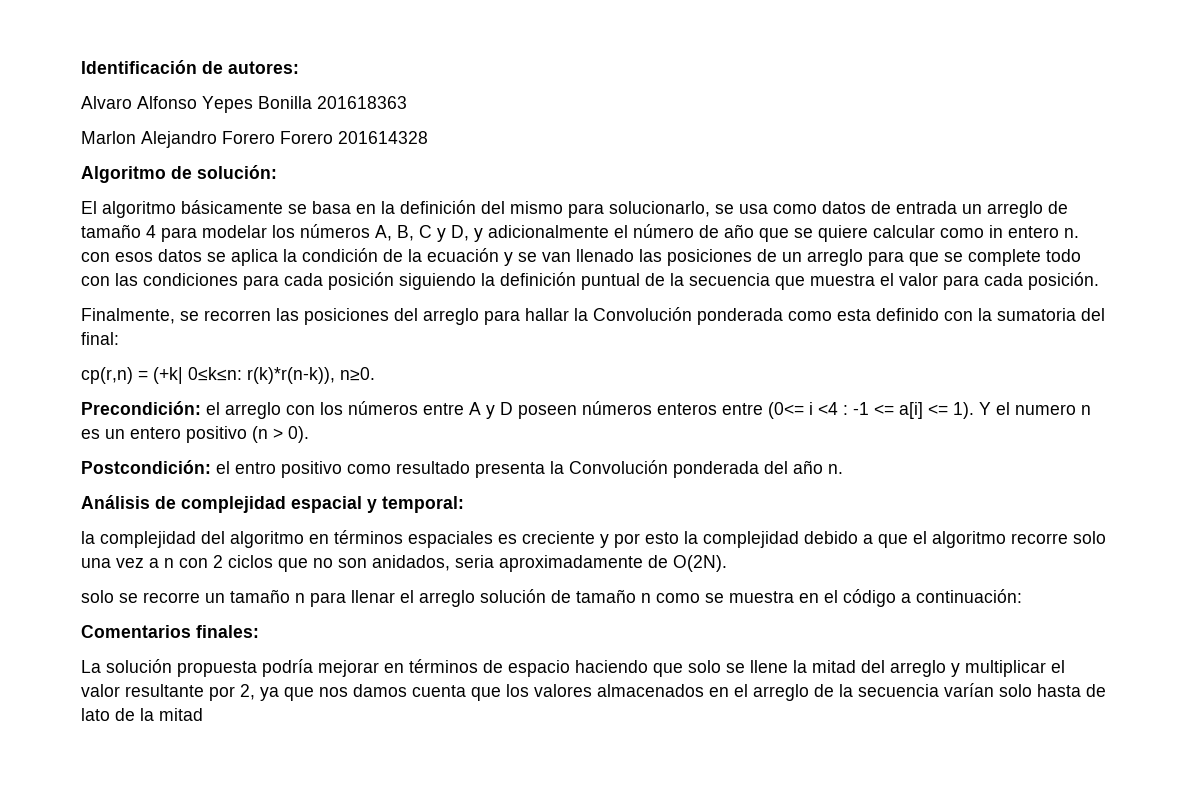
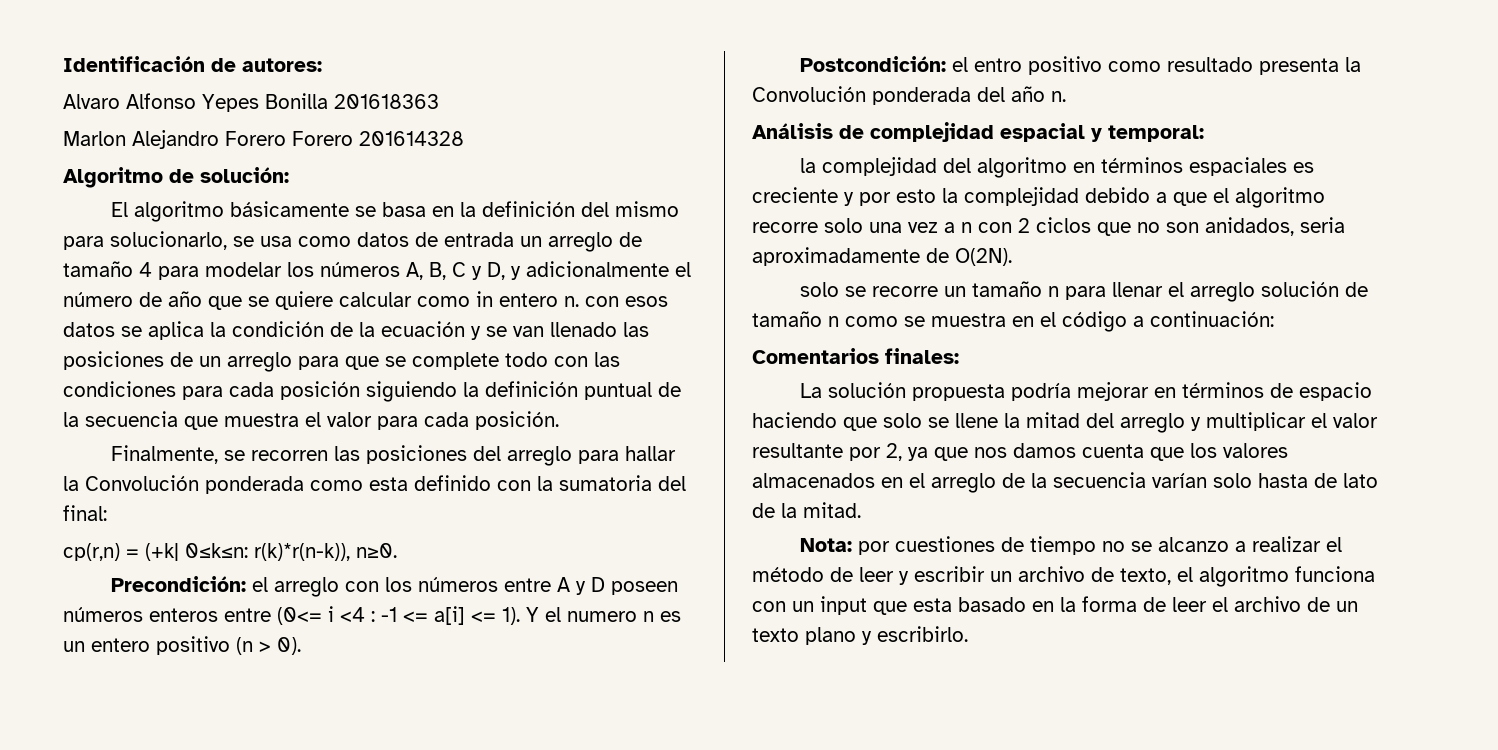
[159,708,203,721] mitad -> [803,502,861,518] [799,536,1342,555] [752,566,1375,587] [752,596,1358,615] [752,626,968,645] mitad. // Nota: por cuestiones de tiempo no se alcanzo a realizar el método de leer y escribir un archivo de texto, el algoritmo funciona con un input que esta basado en la forma de leer el archivo de un texto plano y escribirlo.

